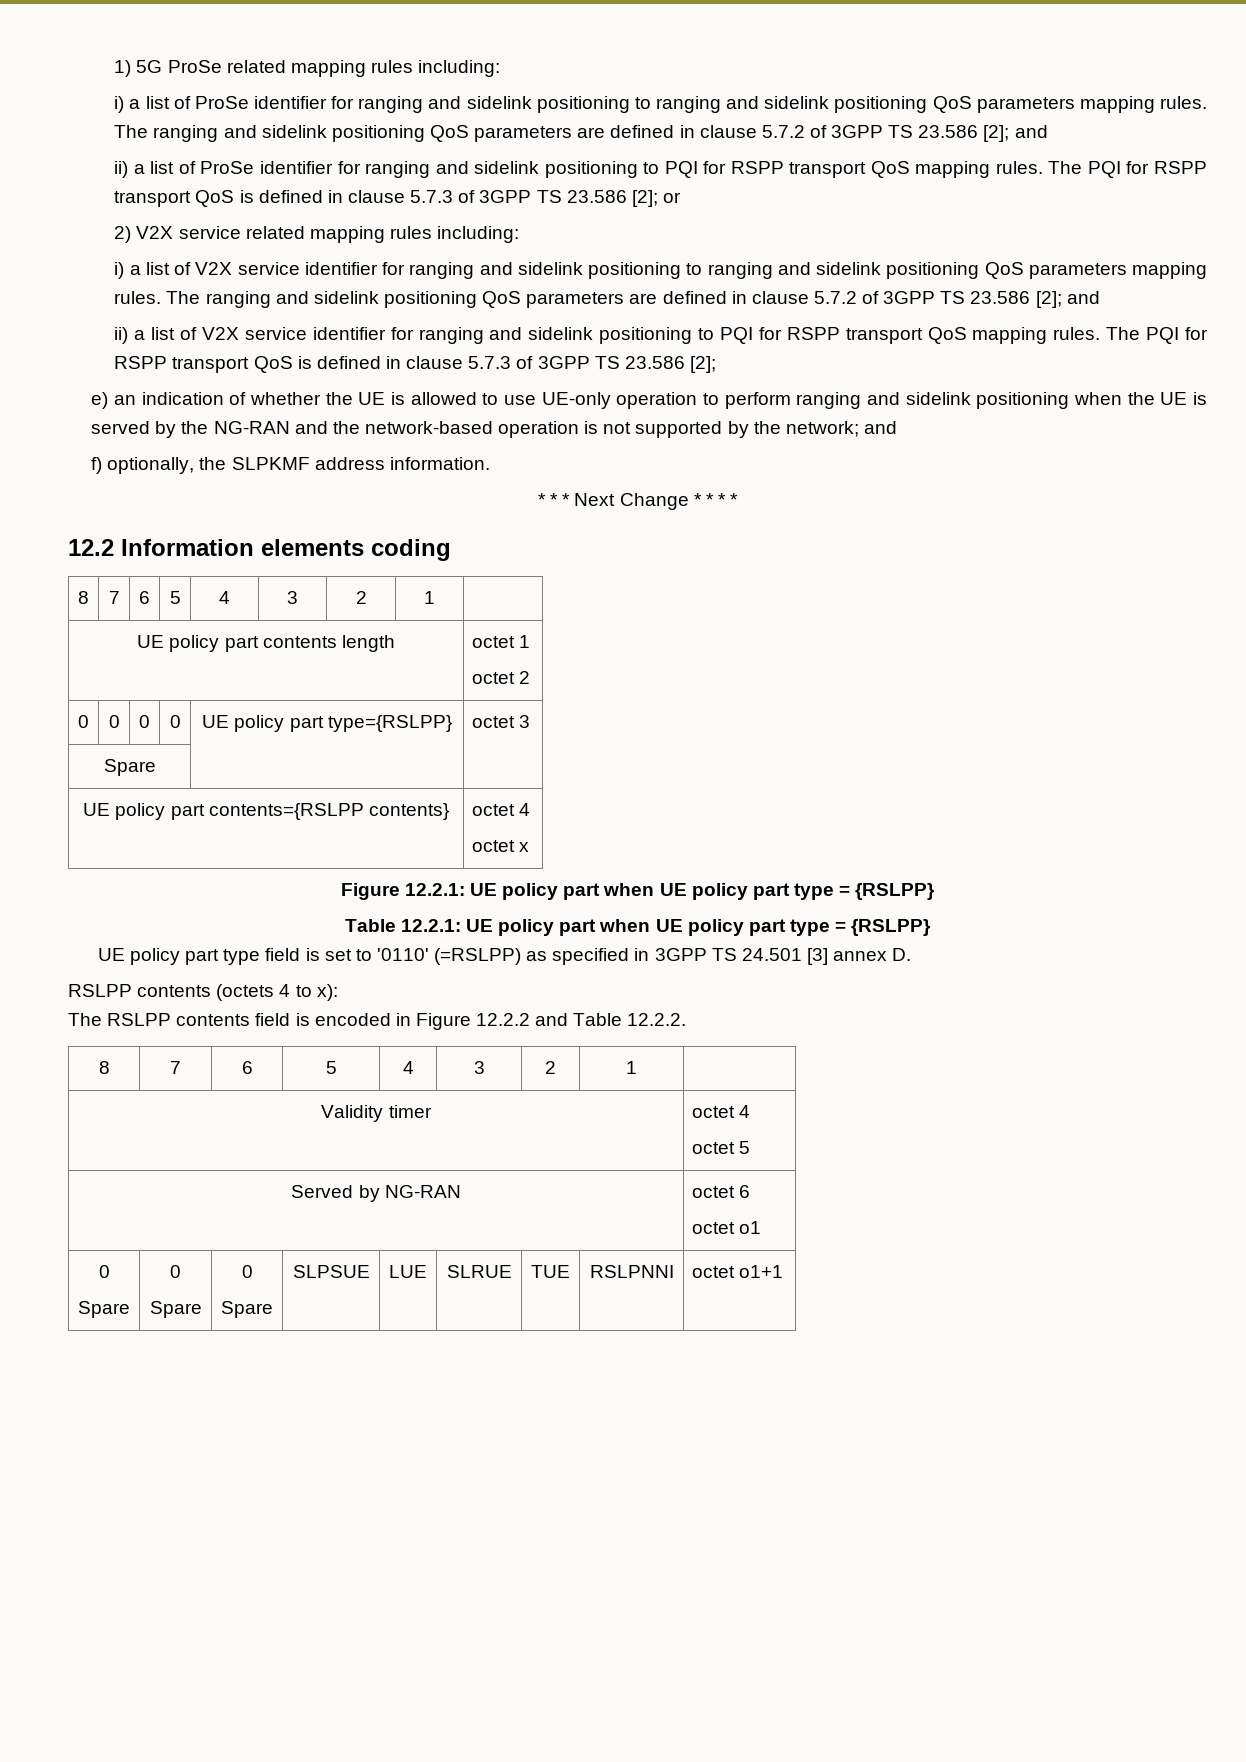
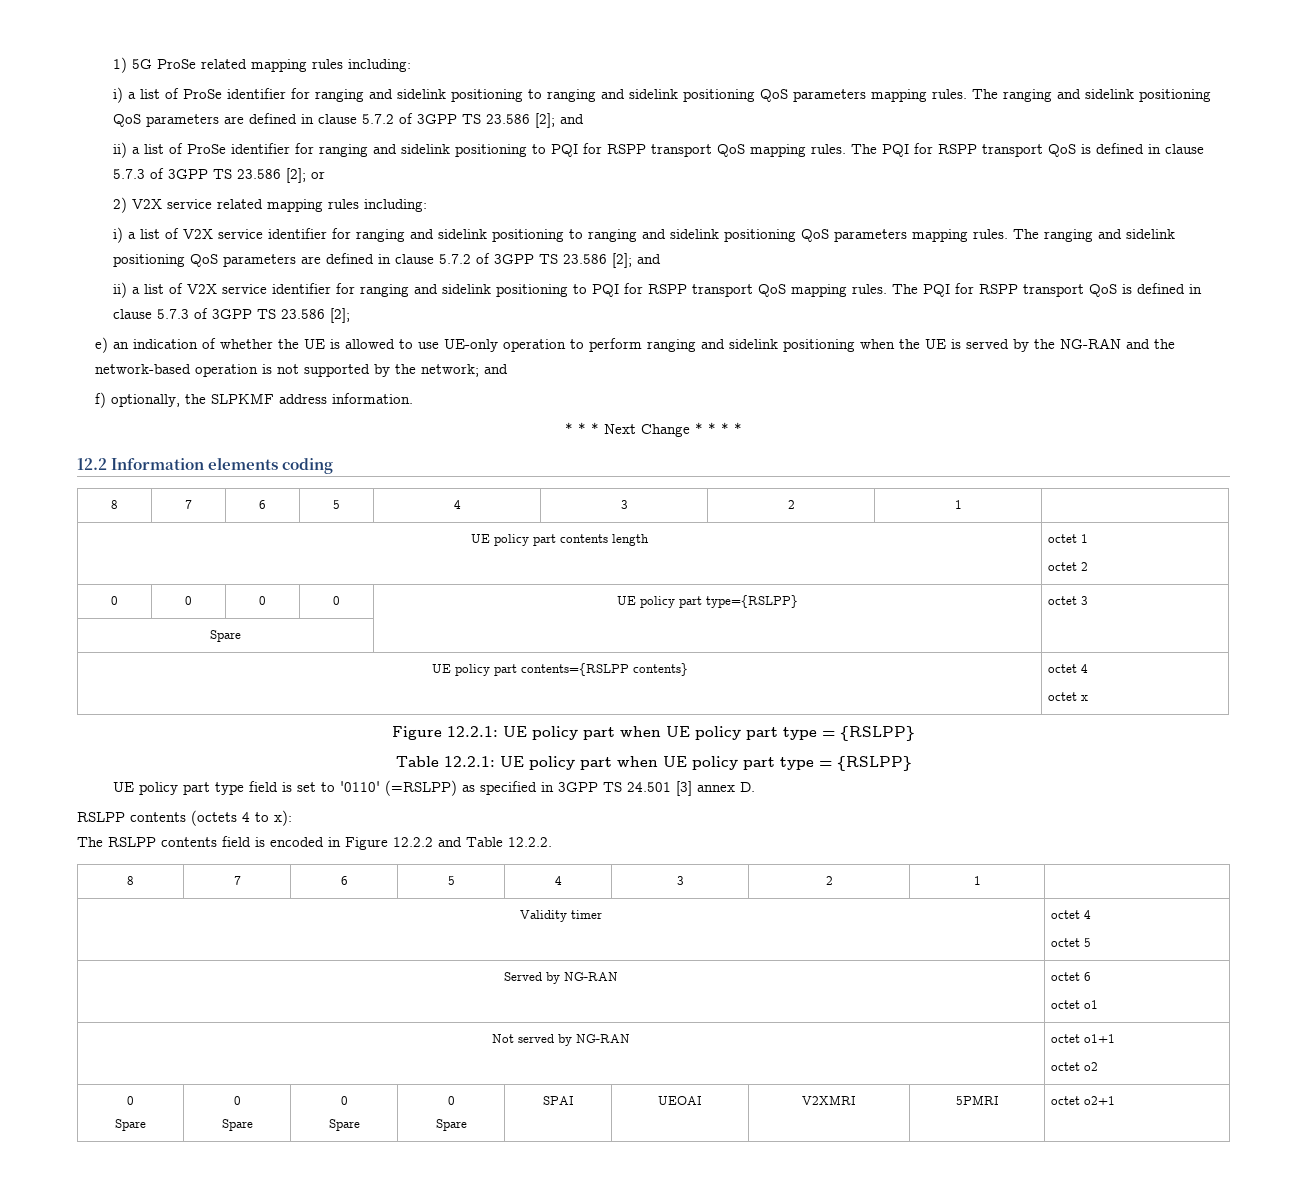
[98,1265,110,1278] [78,1301,130,1318] [170,1265,181,1278] [149,1301,202,1318] [241,1265,253,1278] [221,1301,273,1318] [292,1265,370,1278] [389,1265,427,1278] [446,1265,512,1278] [531,1265,570,1278] [589,1265,674,1278] [692,1265,784,1278] // 0 // Spare | 0 // Spare | 0 // Spare | SLPSUE | LUE | SLRUE | TUE | RSLPNNI | octet o1+1 -> [492,1034,630,1046] [1050,1034,1115,1043] [1050,1062,1098,1071] [127,1096,134,1105] [115,1119,146,1131] [233,1096,241,1105] [221,1119,253,1131] [340,1096,348,1105] [328,1119,360,1131] [447,1096,455,1105] [435,1119,467,1131] [542,1096,574,1105] [658,1096,702,1105] [802,1095,856,1105] [955,1095,999,1105] [1050,1096,1115,1105] // Not served by NG-RAN | octet o1+1 // octet o2 // 0 // Spare | 0 // Spare | 0 // Spare | 0 // Spare | SPAI | UEOAI | V2XMRI | 5PMRI | octet o2+1

